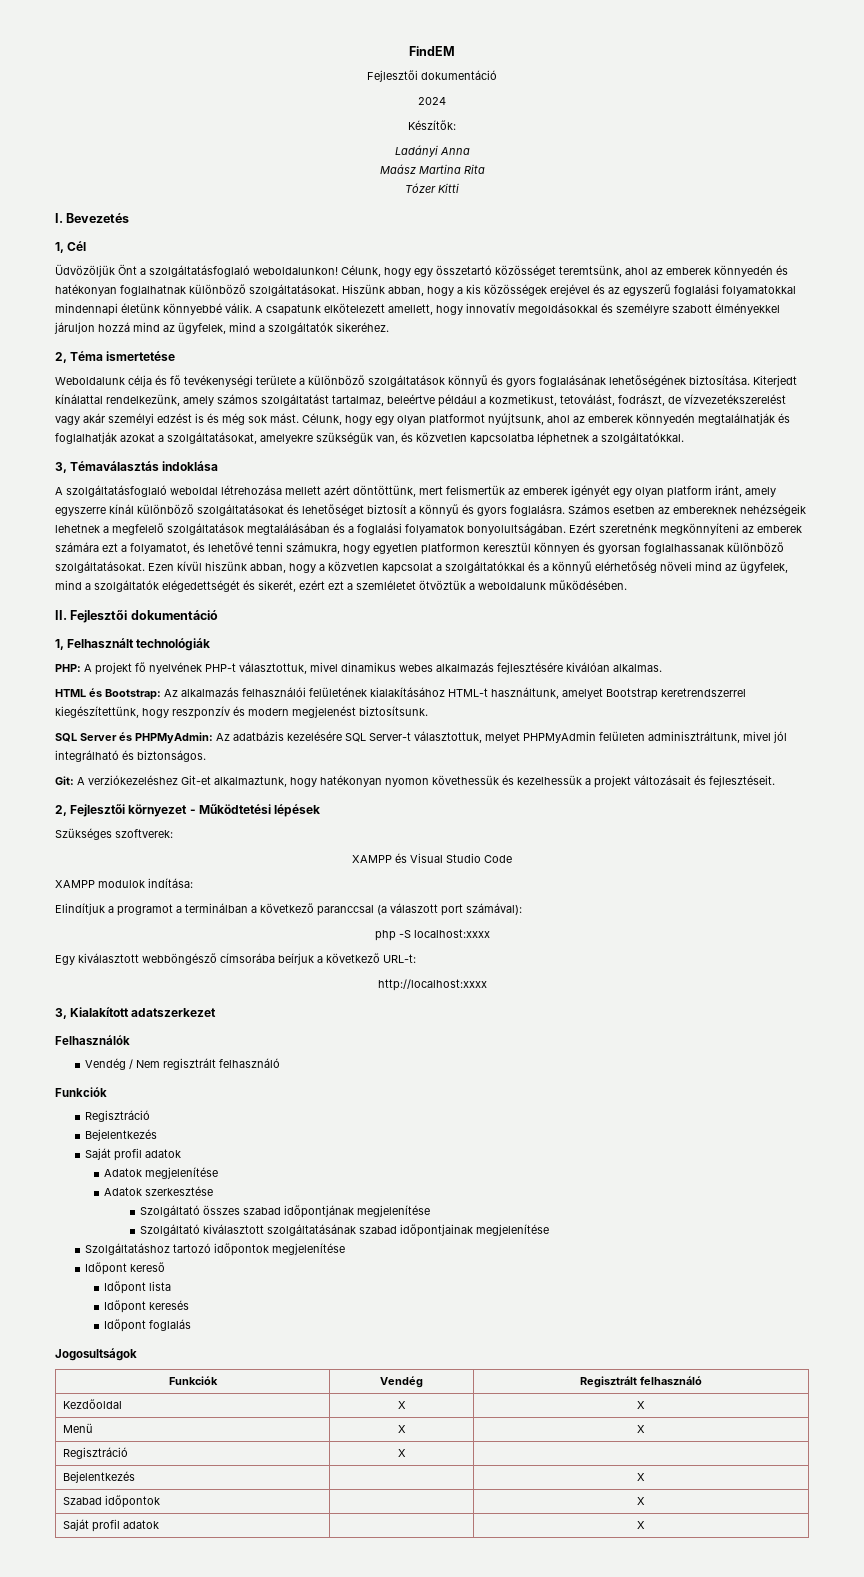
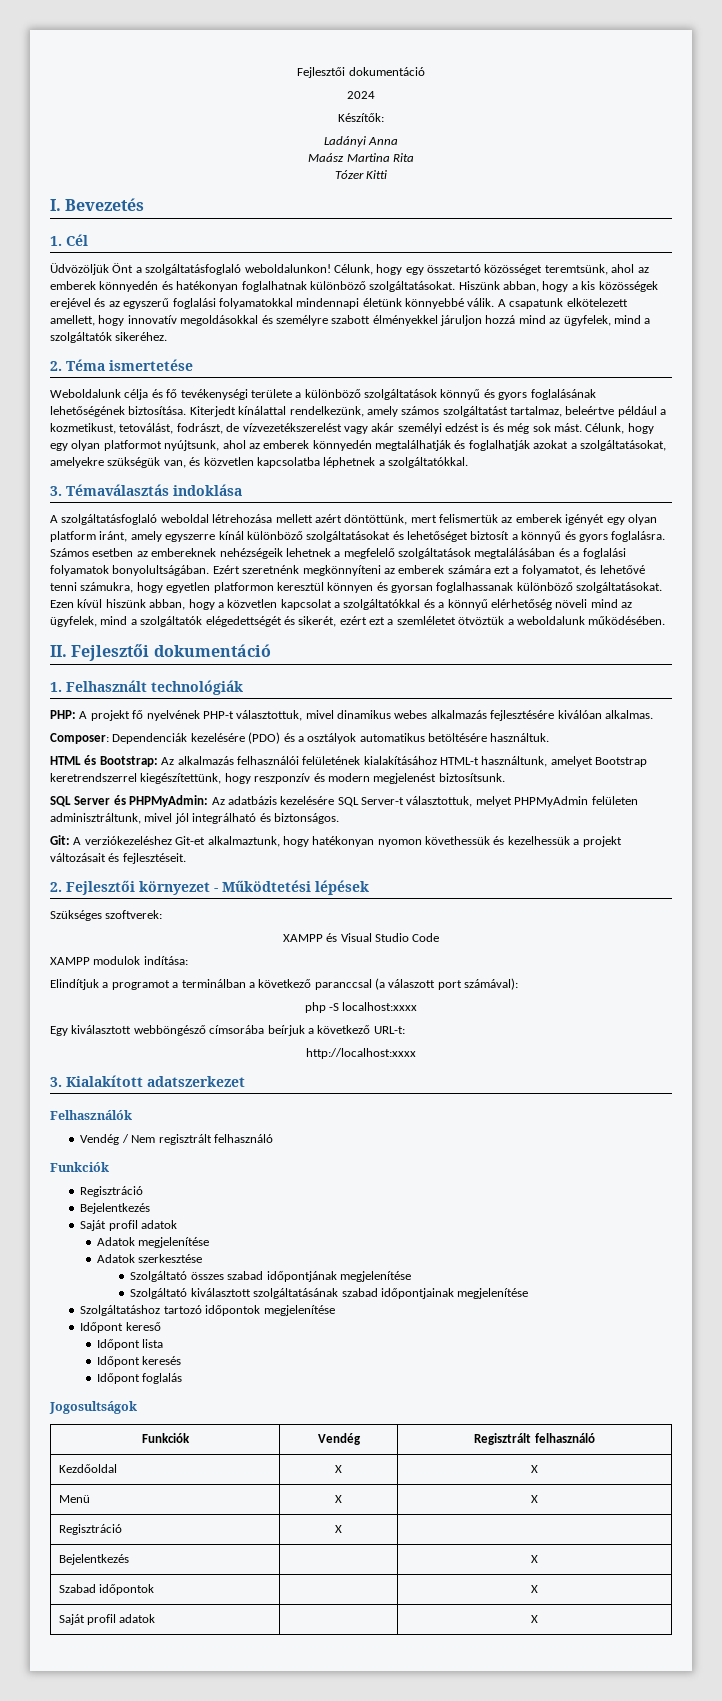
[409,46,455,56] FindEM // -> (297, 72) none
[55,242,64,253] 1, -> [50,236,62,246] 1.
[55,352,67,363] 2, -> [50,361,62,371] 2.
[55,462,67,473] 3, -> [50,486,62,496] 3.
[55,639,64,650] 1, -> [50,682,62,692] 1.
(662, 668) none -> [50,732,550,744] // Composer: Dependenciák kezelésére (PDO) és a osztályok automatikus betöltésére használtuk.
[55,805,67,816] 2, -> [50,882,62,892] 2.
[55,1008,67,1019] 3, -> [50,1077,62,1087] 3.

